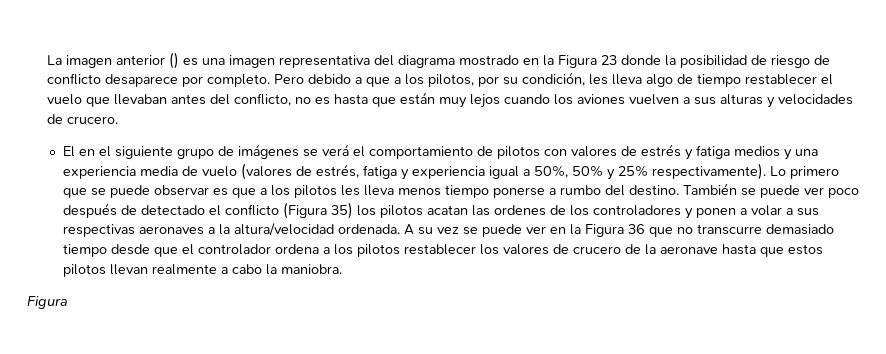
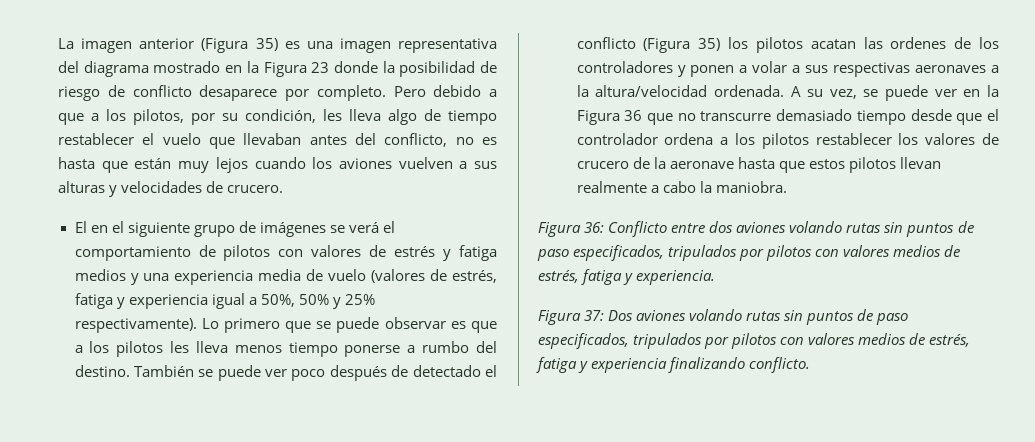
[169,52,180,69] () -> [201,38,278,53] (Figura 35)
[436,227,459,234] vez -> [829,89,857,99] vez,
(68, 302) none -> [584,221,974,237] [537,245,961,261] [538,269,716,285] [538,309,909,325] [538,333,971,349] [536,357,811,373] 36: Conflicto entre dos aviones volando rutas sin puntos de paso especificados, tripulados por pilotos con valores medios de estrés, fatiga y experiencia. // Figura 37: Dos aviones volando rutas sin puntos de paso especificados, tripulados por pilotos con valores medios de estrés, fatiga y experiencia finalizando conflicto.

